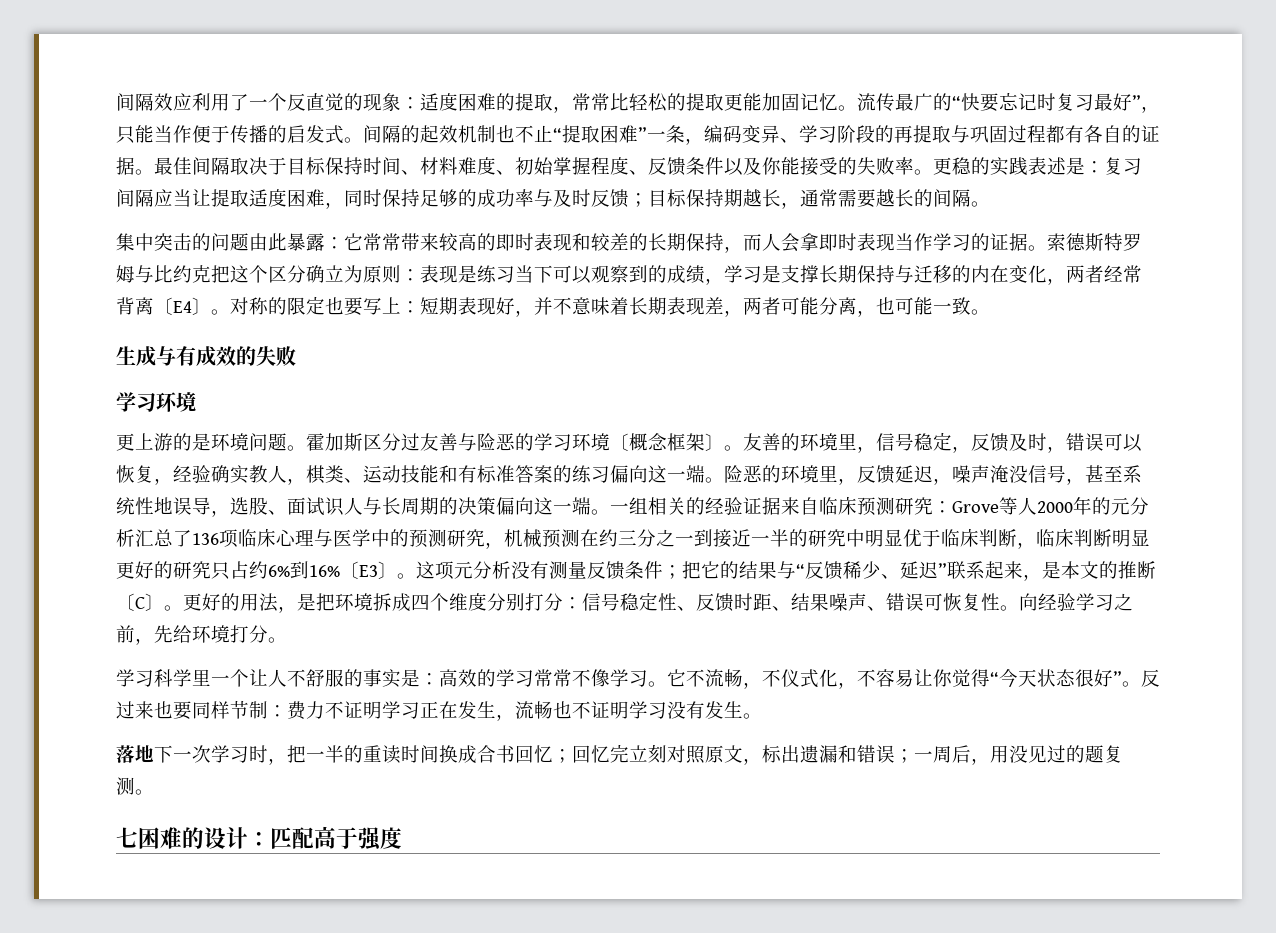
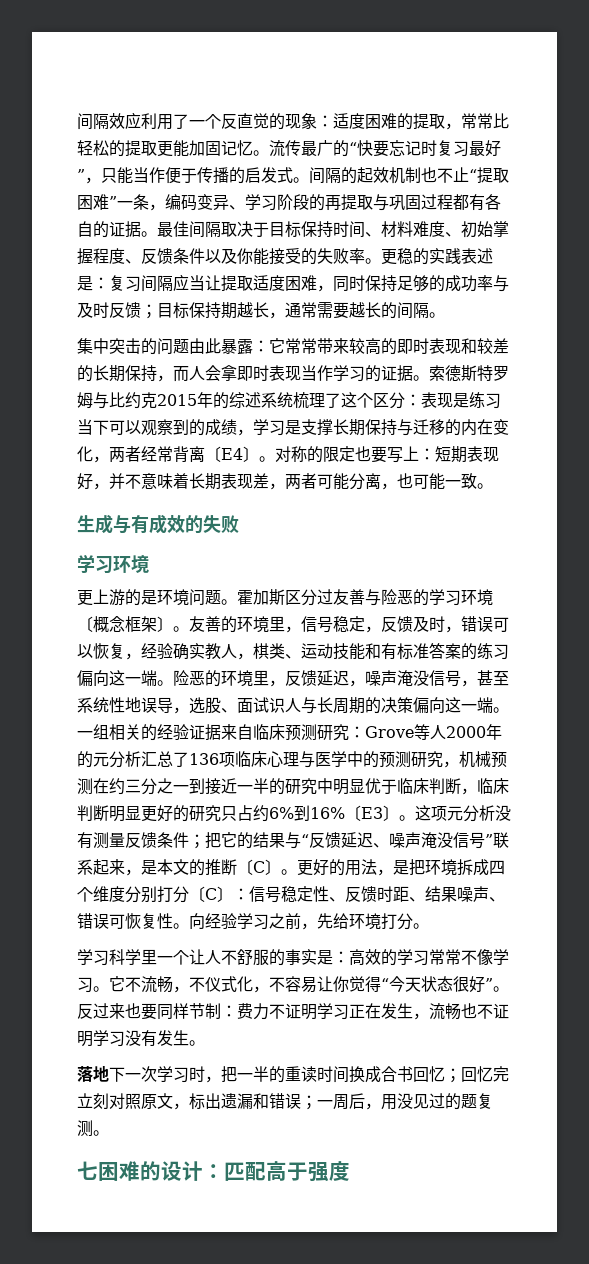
[211,265,401,283] 把这个区分确立为原则 -> [157,392,405,409] 2015年的综述系统梳理了这个区分
[843,561,938,579] 稀少、延迟 -> [341,832,485,849] 延迟、噪声淹没信号
(563, 602) none -> [189,886,233,902] 〔C〕

